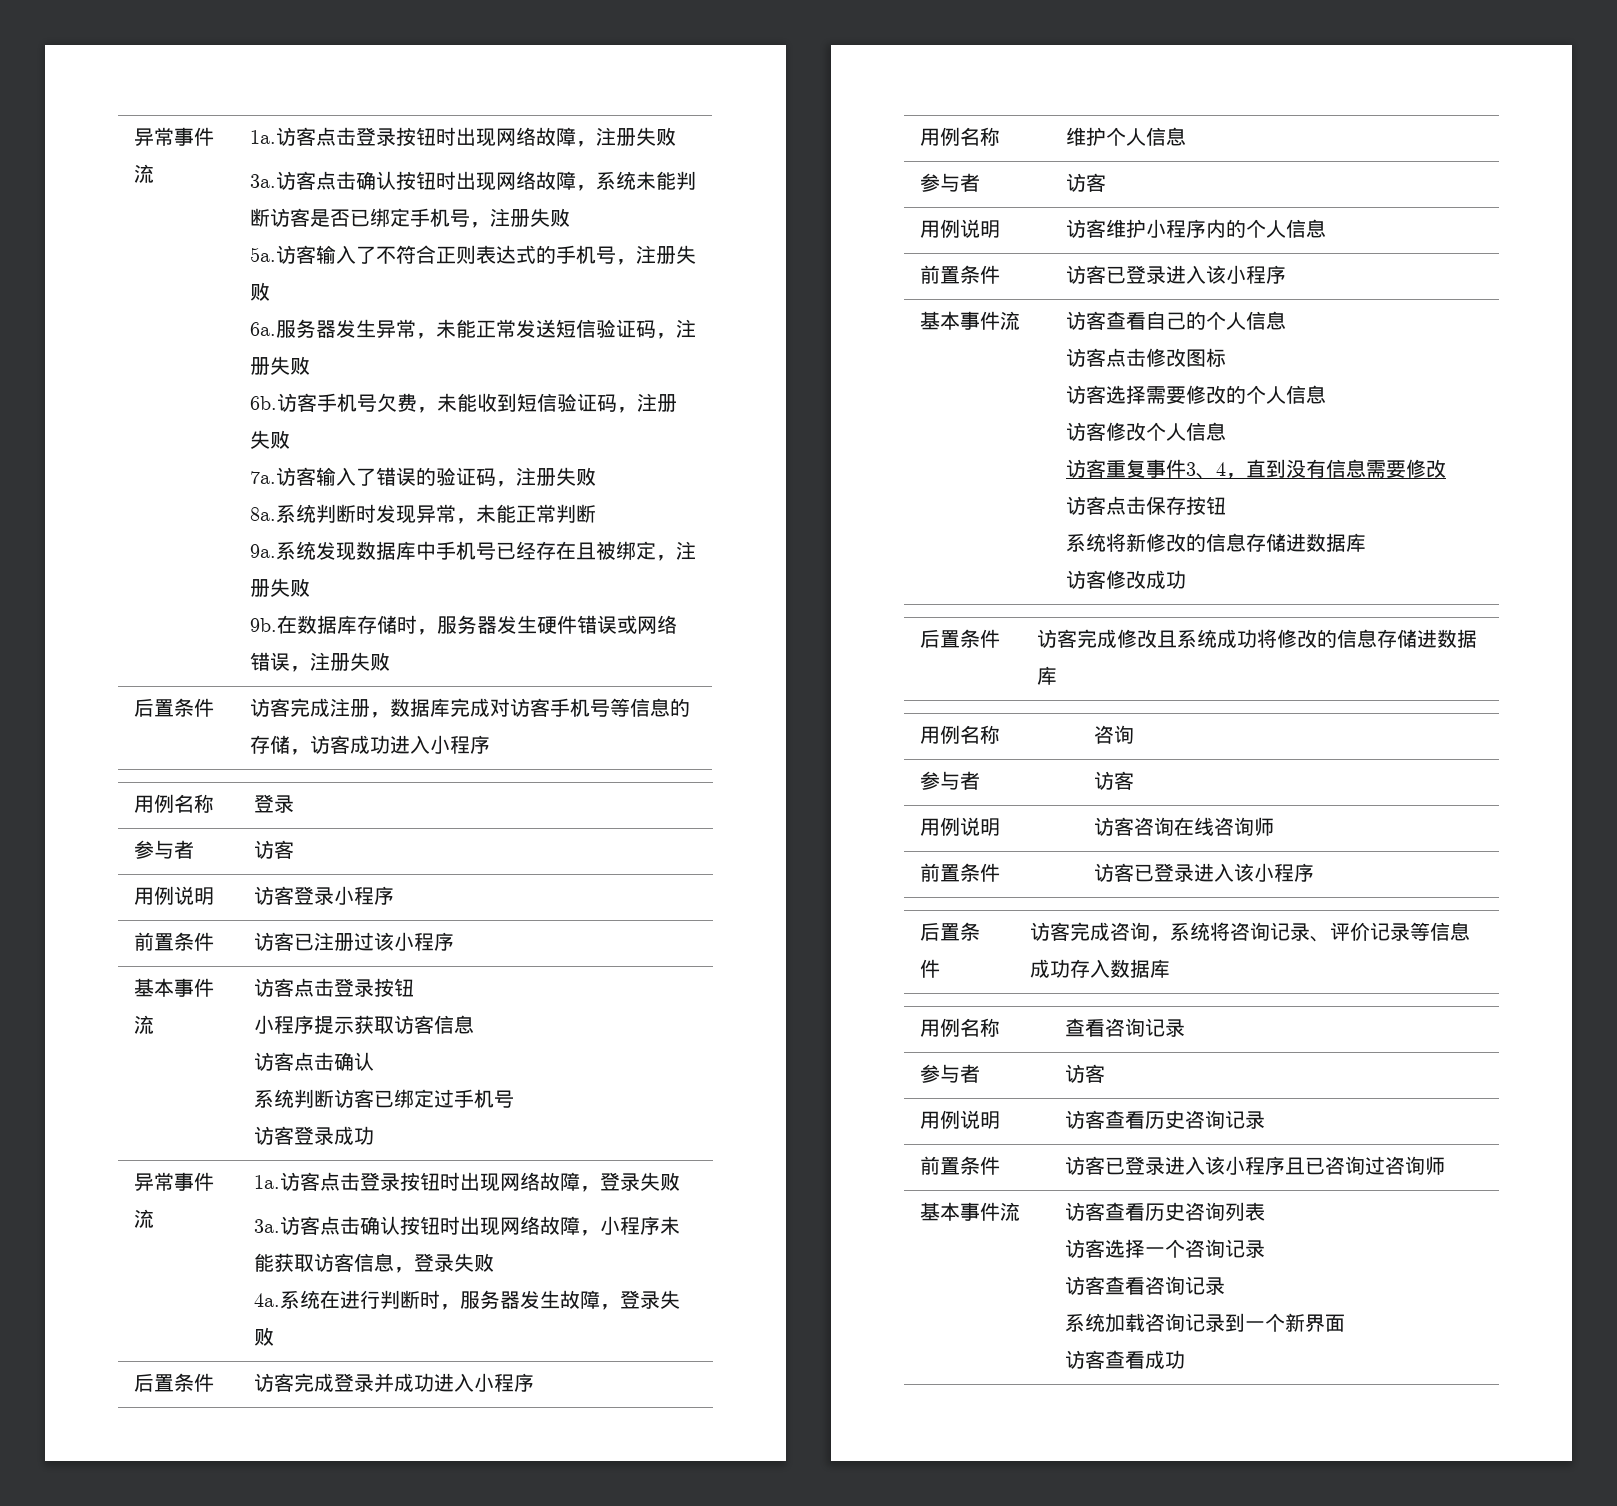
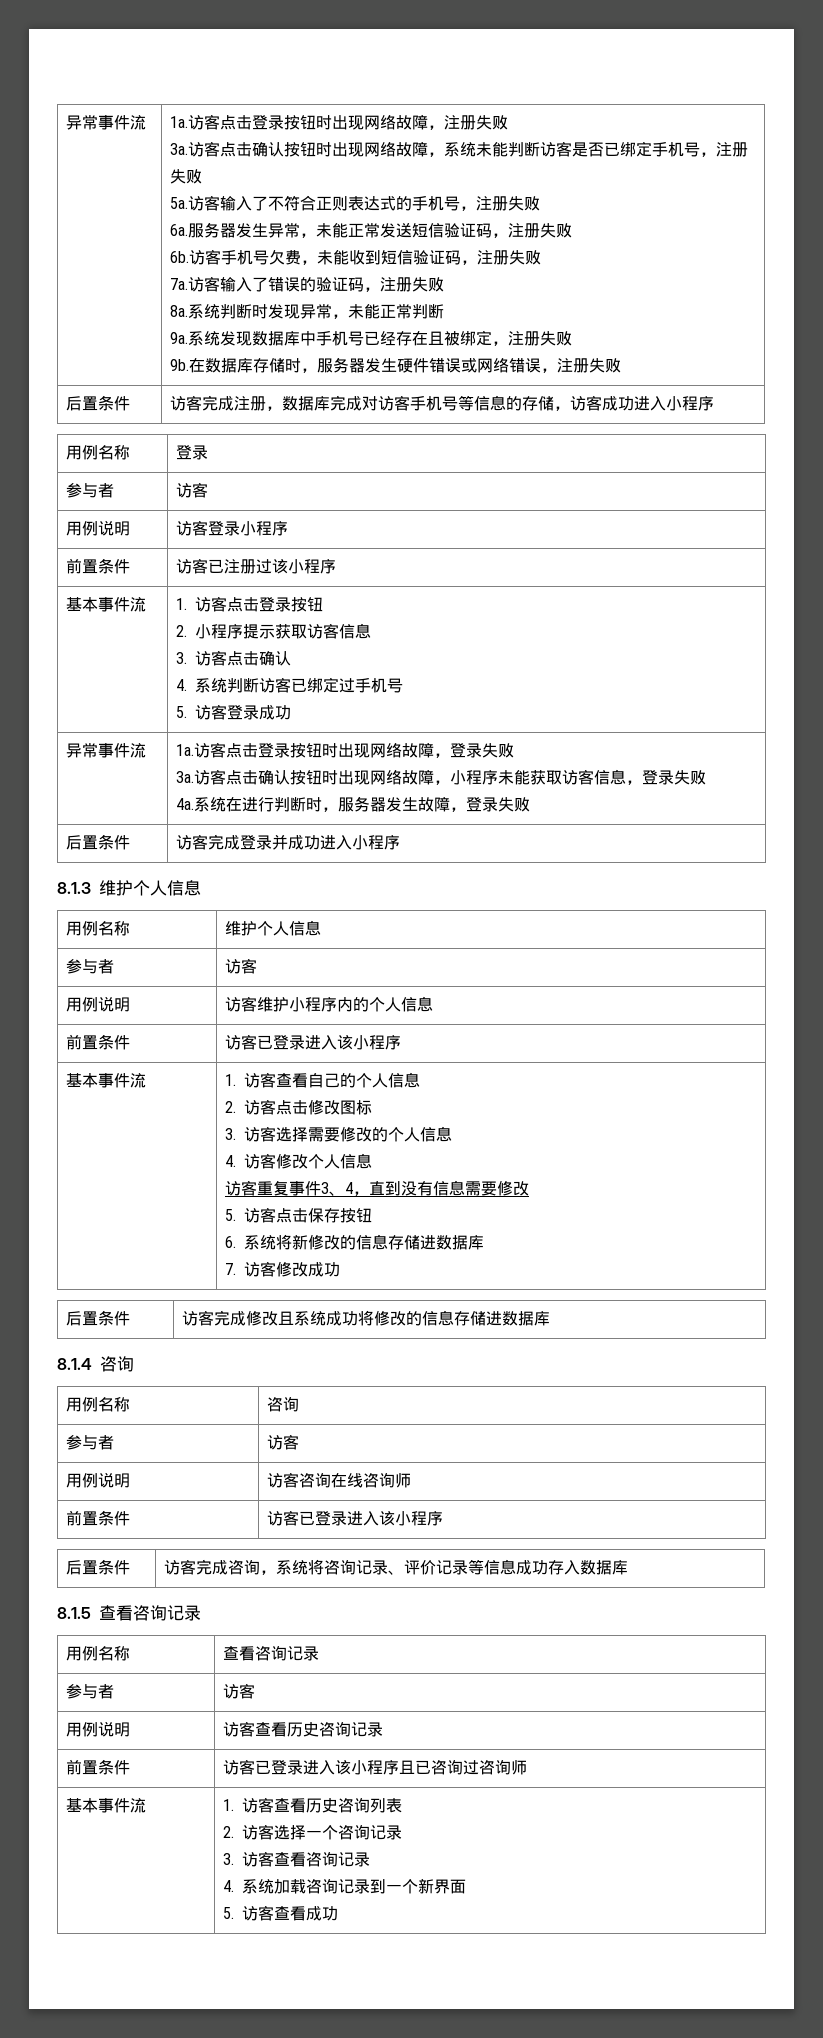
(154, 1024) none -> [176,598,188,610] 1.
(414, 987) none -> [176,625,188,637] 2.
(474, 1024) none -> [176,652,188,664] 3.
(374, 1061) none -> [176,679,188,691] 4.
(514, 1099) none -> [176,706,188,718] 5.
(534, 1382) none -> [57,880,201,896] // 8.1.3维护个人信息
(1020, 320) none -> [225,1074,237,1086] 1.
(1286, 320) none -> [225,1101,237,1113] 2.
(1226, 357) none -> [225,1128,237,1140] 3.
(1326, 394) none -> [225,1155,237,1167] 4.
(1446, 468) none -> [225,1209,237,1221] 5.
(1226, 505) none -> [225,1236,237,1248] 6.
(1366, 542) none -> [225,1263,237,1275] 7.
(1057, 675) none -> [57,1356,134,1372] // 8.1.4咨询
(1170, 968) none -> [57,1605,201,1621] // 8.1.5查看咨询记录
(1020, 1211) none -> [223,1799,235,1811] 1.
(1265, 1211) none -> [223,1826,235,1838] 2.
(1265, 1249) none -> [223,1853,235,1865] 3.
(1225, 1286) none -> [223,1880,235,1892] 4.
(1345, 1323) none -> [223,1907,235,1919] 5.

